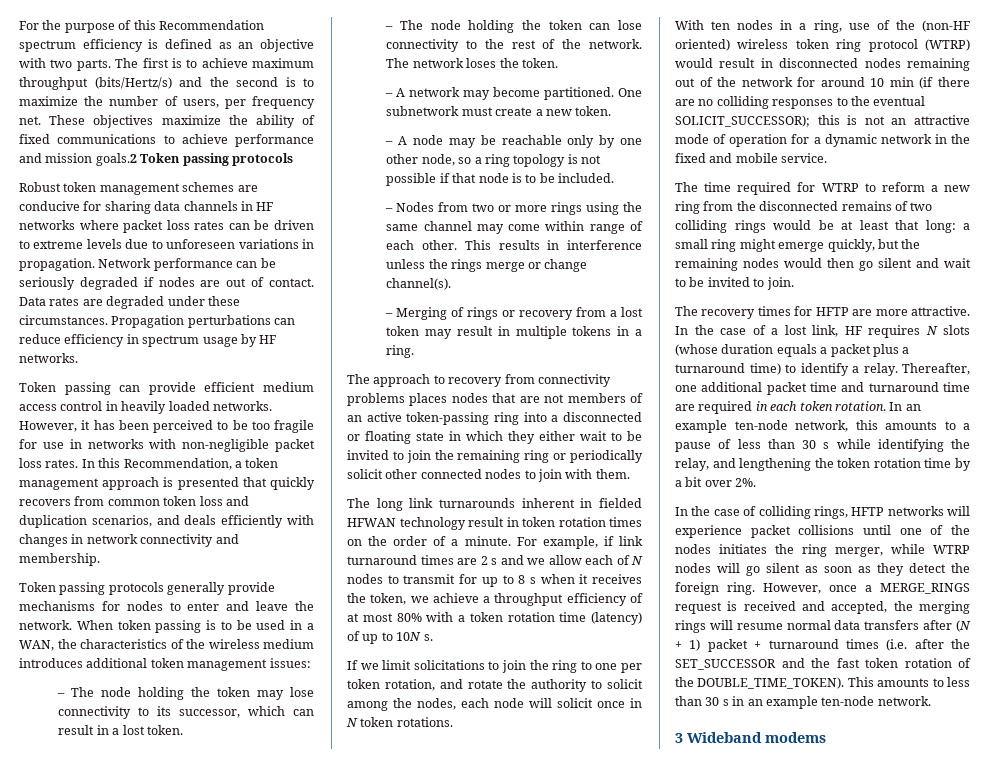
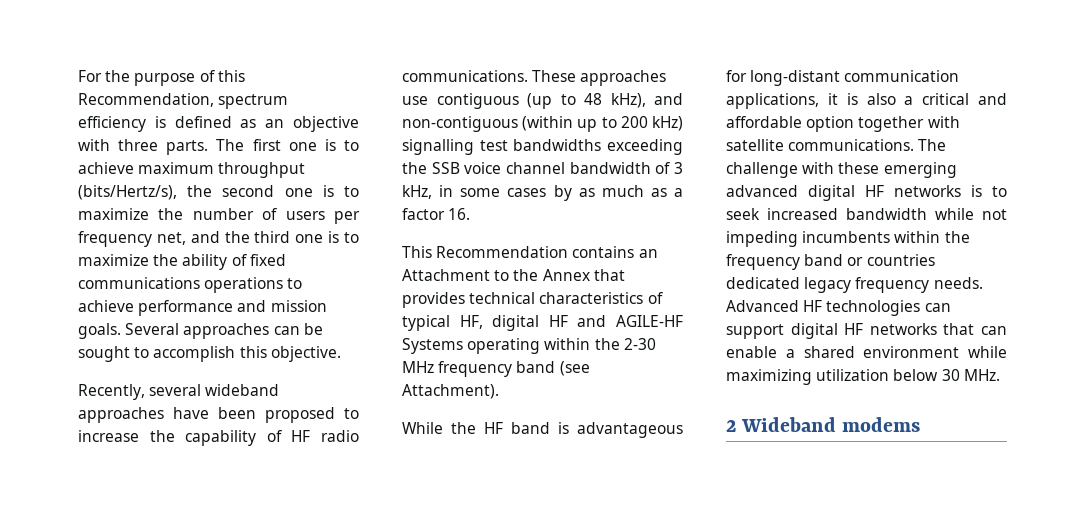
[158,20,264,30] Recommendation -> [78,93,214,107] Recommendation,
[50,59,73,68] two -> [118,139,159,151] three
(169, 63) none -> [288,142,317,151] one
[94,77,202,89] (bits/Hertz/s) and -> [78,185,177,200] (bits/Hertz/s),
(278, 82) none -> [284,188,313,197] one
[182,99,219,108] users, -> [285,211,325,220] users
[19,115,154,128] net. These objectives -> [156,231,359,245] net, and the third one is to
(157, 139) none -> [204,277,284,293] operations
[95,153,293,166] [19,182,258,195] [19,201,274,214] [19,220,315,233] [19,239,314,249] [19,258,276,271] [19,277,314,290] [19,296,240,309] [19,315,296,328] [19,334,277,347] [19,353,78,363] [19,382,314,395] [19,401,272,414] [19,420,314,433] [19,439,315,452] [19,458,279,470] [19,477,315,490] [19,496,249,506] [19,515,315,528] [19,534,239,547] [19,553,100,566] [19,582,275,595] [19,601,314,611] [19,620,314,633] [19,639,314,651] [19,658,311,671] [57,687,314,700] [58,706,314,719] [58,725,183,735] [385,20,642,33] [386,39,642,52] [386,58,558,68] [385,87,642,100] [386,106,612,116] [385,135,642,148] [386,154,602,167] [386,173,615,186] [385,202,642,215] [386,221,643,234] [386,240,642,250] [386,259,588,272] [386,278,452,290] [385,307,643,320] [386,326,642,339] [386,345,415,358] [347,374,611,387] [347,393,643,406] [347,412,642,425] [347,431,642,444] [347,450,643,463] [347,469,630,482] [347,498,642,511] [347,517,642,530] [347,536,643,549] [347,555,643,565] [347,574,642,587] [347,593,643,606] [347,612,642,625] [347,631,433,644] [347,660,642,673] [347,679,643,692] [347,698,642,711] [346,717,453,727] [675,20,970,33] [675,39,970,52] [675,58,970,71] [675,77,970,89] [675,96,926,109] [675,115,970,127] [675,134,970,147] [675,153,828,163] [675,182,970,195] [675,201,933,214] [675,220,970,233] [675,239,921,252] [675,258,971,271] [675,277,794,290] [675,306,970,319] [675,325,970,338] [675,344,910,357] [675,363,970,376] [675,382,970,395] [675,401,921,414] [675,420,970,433] [675,439,970,452] [675,458,971,471] [675,477,757,487] [675,506,970,519] [675,525,970,538] [675,544,970,557] [675,563,970,576] [675,582,970,595] [675,601,970,614] [675,620,971,633] [675,639,970,652] [675,658,971,670] [675,677,970,689] [675,696,931,709] [675,733,683,743] goals.2 Token passing protocols // Robust token management schemes are conducive for sharing data channels in HF networks where packet loss rates can be driven to extreme levels due to unforeseen variations in propagation. Network performance can be seriously degraded if nodes are out of contact. Data rates are degraded under these circumstances. Propagation perturbations can reduce efficiency in spectrum usage by HF networks. // Token passing can provide efficient medium access control in heavily loaded networks. However, it has been perceived to be too fragile for use in networks with non-negligible packet loss rates. In this Recommendation, a token management approach is presented that quickly recovers from common token loss and duplication scenarios, and deals efficiently with changes in network connectivity and membership. // Token passing protocols generally provide mechanisms for nodes to enter and leave the network. When token passing is to be used in a WAN, the characteristics of the wireless medium introduces additional token management issues: // – The node holding the token may lose connectivity to its successor, which can result in a lost token. // – The node holding the token can lose connectivity to the rest of the network. The network loses the token. // – A network may become partitioned. One subnetwork must create a new token. // – A node may be reachable only by one other node, so a ring topology is not possible if that node is to be included. // – Nodes from two or more rings using the same channel may come within range of each other. This results in interference unless the rings merge or change channel(s). // – Merging of rings or recovery from a lost token may result in multiple tokens in a ring. // The approach to recovery from connectivity problems places nodes that are not members of an active token-passing ring into a disconnected or floating state in which they either wait to be invited to join the remaining ring or periodically solicit other connected nodes to join with them. // The long link turnarounds inherent in fielded HFWAN technology result in token rotation times on the order of a minute. For example, if link turnaround times are 2 s and we allow each of N nodes to transmit for up to 8 s when it receives the token, we achieve a throughput efficiency of at most 80% with a token rotation time (latency) of up to 10N s. // If we limit solicitations to join the ring to one per token rotation, and rotate the authority to solicit among the nodes, each node will solicit once in N token rotations. // With ten nodes in a ring, use of the (non-HF oriented) wireless token ring protocol (WTRP) would result in disconnected nodes remaining out of the network for around 10 min (if there are no colliding responses to the eventual SOLICIT_SUCCESSOR); this is not an attractive mode of operation for a dynamic network in the fixed and mobile service. // The time required for WTRP to reform a new ring from the disconnected remains of two colliding rings would be at least that long: a small ring might emerge quickly, but the remaining nodes would then go silent and wait to be invited to join. // The recovery times for HFTP are more attractive. In the case of a lost link, HF requires N slots (whose duration equals a packet plus a turnaround time) to identify a relay. Thereafter, one additional packet time and turnaround time are required in each token rotation. In an example ten-node network, this amounts to a pause of less than 30 s while identifying the relay, and lengthening the token rotation time by a bit over 2%. // In the case of colliding rings, HFTP networks will experience packet collisions until one of the nodes initiates the ring merger, while WTRP nodes will go silent as soon as they detect the foreign ring. However, once a MERGE_RINGS request is received and accepted, the merging rings will resume normal data transfers after (N + 1) packet + turnaround times (i.e. after the SET_SUCCESSOR and the fast token rotation of the DOUBLE_TIME_TOKEN). This amounts to less than 30 s in an example ten-node network. // 3 -> [78,323,323,339] [78,346,341,362] [78,384,280,400] [78,407,359,423] [78,430,359,446] [402,70,667,86] [402,93,683,109] [402,116,683,132] [402,139,683,155] [402,162,683,174] [402,185,683,201] [402,208,471,220] [402,246,658,258] [402,269,625,281] [402,292,663,308] [402,315,683,331] [402,338,656,354] [402,361,590,377] [402,384,499,399] [402,422,683,438] [726,70,960,86] [726,93,1007,109] [726,116,960,132] [726,139,947,151] [726,162,957,178] [726,185,1007,201] [726,208,1007,220] [726,231,970,247] [726,254,935,270] [726,277,983,293] [726,300,951,316] [726,323,1007,339] [726,346,1007,358] [726,369,1000,385] [726,420,736,432] goals. Several approaches can be sought to accomplish this objective. // Recently, several wideband approaches have been proposed to increase the capability of HF radio communications. These approaches use contiguous (up to 48 kHz), and non-contiguous (within up to 200 kHz) signalling test bandwidths exceeding the SSB voice channel bandwidth of 3 kHz, in some cases by as much as a factor 16. // This Recommendation contains an Attachment to the Annex that provides technical characteristics of typical HF, digital HF and AGILE-HF Systems operating within the 2-30 MHz frequency band (see Attachment). // While the HF band is advantageous for long-distant communication applications, it is also a critical and affordable option together with satellite communications. The challenge with these emerging advanced digital HF networks is to seek increased bandwidth while not impeding incumbents within the frequency band or countries dedicated legacy frequency needs. Advanced HF technologies can support digital HF networks that can enable a shared environment while maximizing utilization below 30 MHz. // 2

